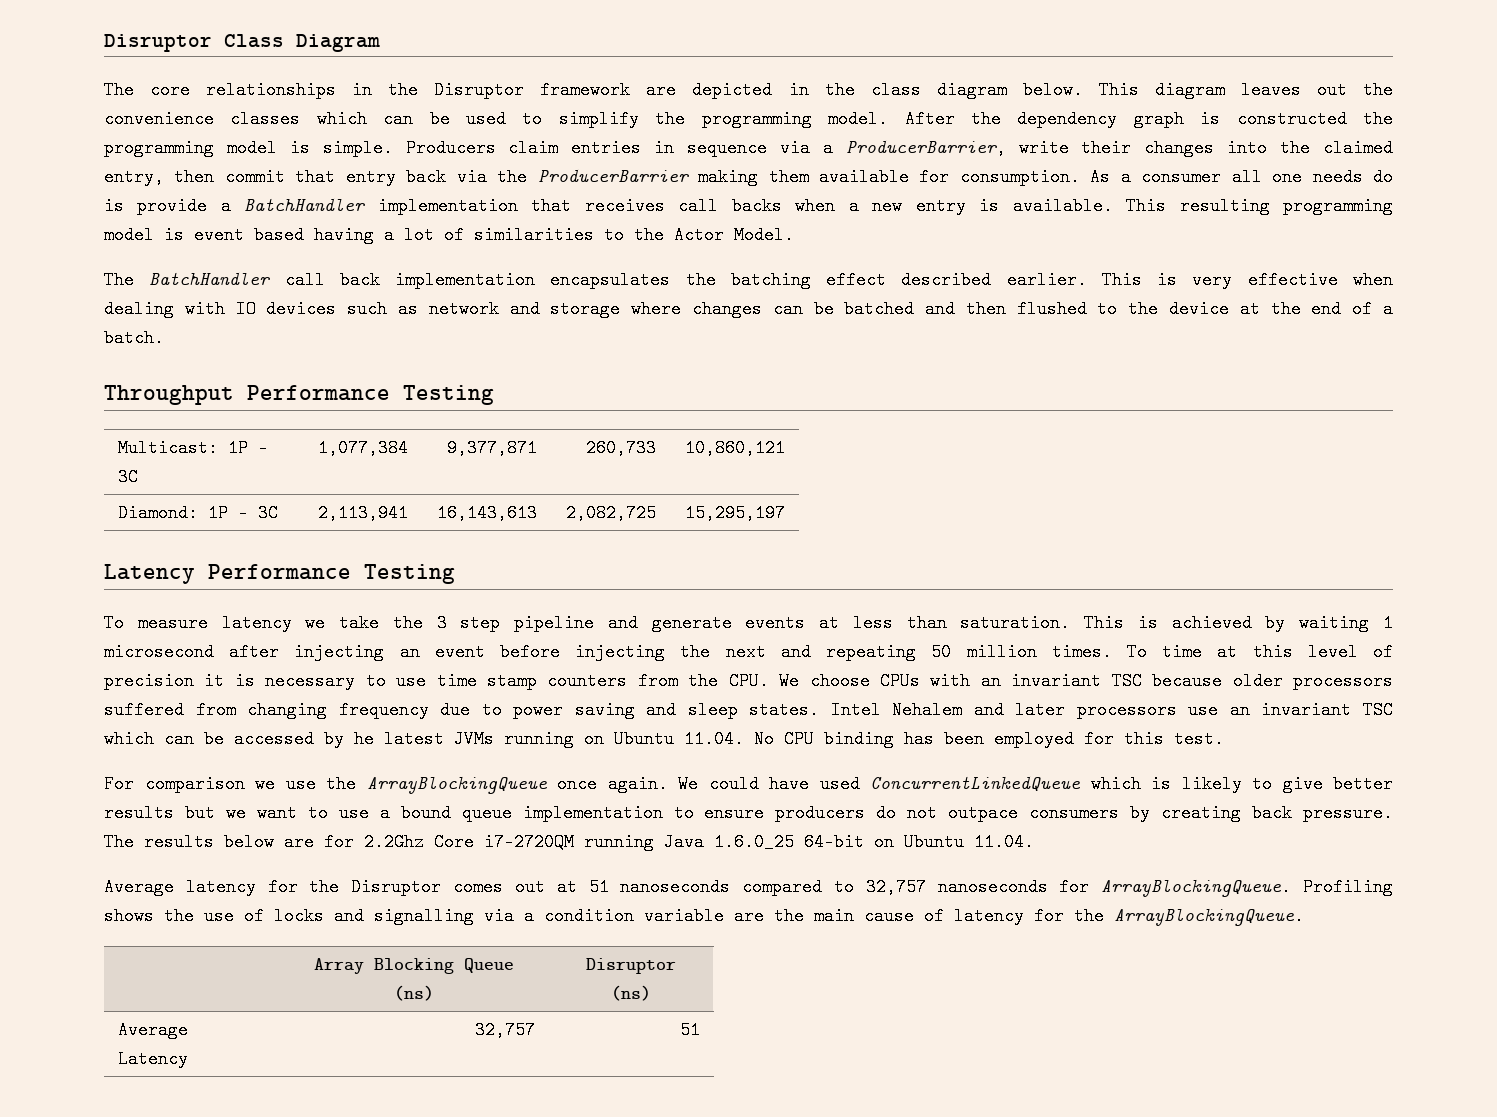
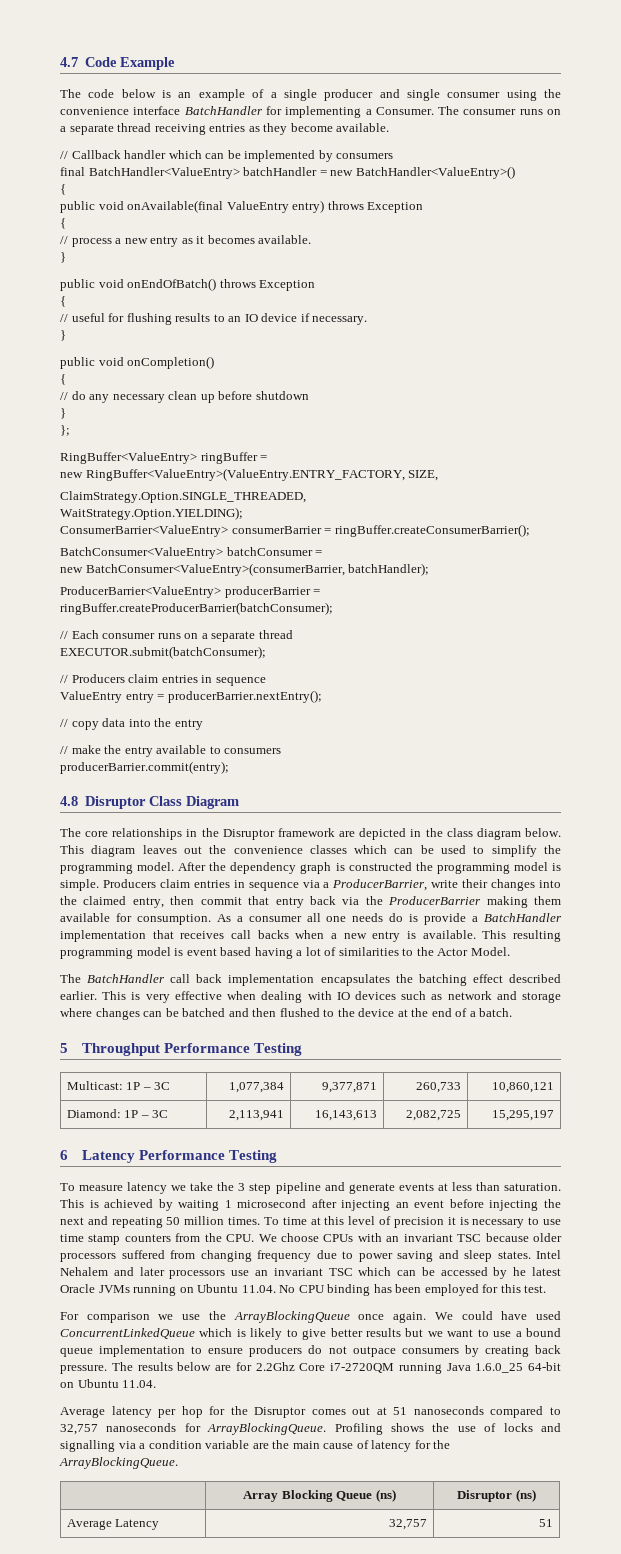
(104, 43) none -> [60,57,175,70] [60,89,561,101] [60,106,562,118] [60,123,390,135] [60,150,394,162] [60,166,515,179] [60,184,66,195] [60,200,424,213] [60,218,66,229] [60,235,312,247] [60,252,66,263] [60,278,316,291] [60,296,66,307] [60,313,368,325] [60,330,66,341] [60,356,215,369] [60,374,66,385] [60,391,309,403] [60,408,66,419] [60,425,70,436] [60,452,268,464] [60,468,439,481] [60,491,306,503] [60,507,243,520] [60,524,530,537] [60,547,323,559] [60,563,430,576] [60,586,321,598] [60,602,333,615] [60,630,293,642] [60,646,266,659] [60,674,266,686] [60,690,322,703] [60,718,203,730] [60,745,282,757] [60,761,229,774] [60,796,78,806] 4.7 Code Example // The code below is an example of a single producer and single consumer using the convenience interface BatchHandler for implementing a Consumer. The consumer runs on a separate thread receiving entries as they become available. // // Callback handler which can be implemented by consumers // final BatchHandler<ValueEntry> batchHandler = new BatchHandler<ValueEntry>() // { // public void onAvailable(final ValueEntry entry) throws Exception // { // // process a new entry as it becomes available. // } // public void onEndOfBatch() throws Exception // { // // useful for flushing results to an IO device if necessary. // } // public void onCompletion() // { // // do any necessary clean up before shutdown // } // }; // RingBuffer<ValueEntry> ringBuffer = // new RingBuffer<ValueEntry>(ValueEntry.ENTRY_FACTORY, SIZE, // ClaimStrategy.Option.SINGLE_THREADED, // WaitStrategy.Option.YIELDING); // ConsumerBarrier<ValueEntry> consumerBarrier = ringBuffer.createConsumerBarrier(); // BatchConsumer<ValueEntry> batchConsumer = // new BatchConsumer<ValueEntry>(consumerBarrier, batchHandler); // ProducerBarrier<ValueEntry> producerBarrier = ringBuffer.createProducerBarrier(batchConsumer); // // Each consumer runs on a separate thread // EXECUTOR.submit(batchConsumer); // // Producers claim entries in sequence // ValueEntry entry = producerBarrier.nextEntry(); // // copy data into the entry // // make the entry available to consumers // producerBarrier.commit(entry); // 4.8
(164, 338) none -> [60,1043,68,1053] 5
(786, 513) none -> [60,1150,68,1160] 6
(444, 739) none -> [60,1284,95,1293] Oracle
(256, 887) none -> [158,1406,203,1418] per hop

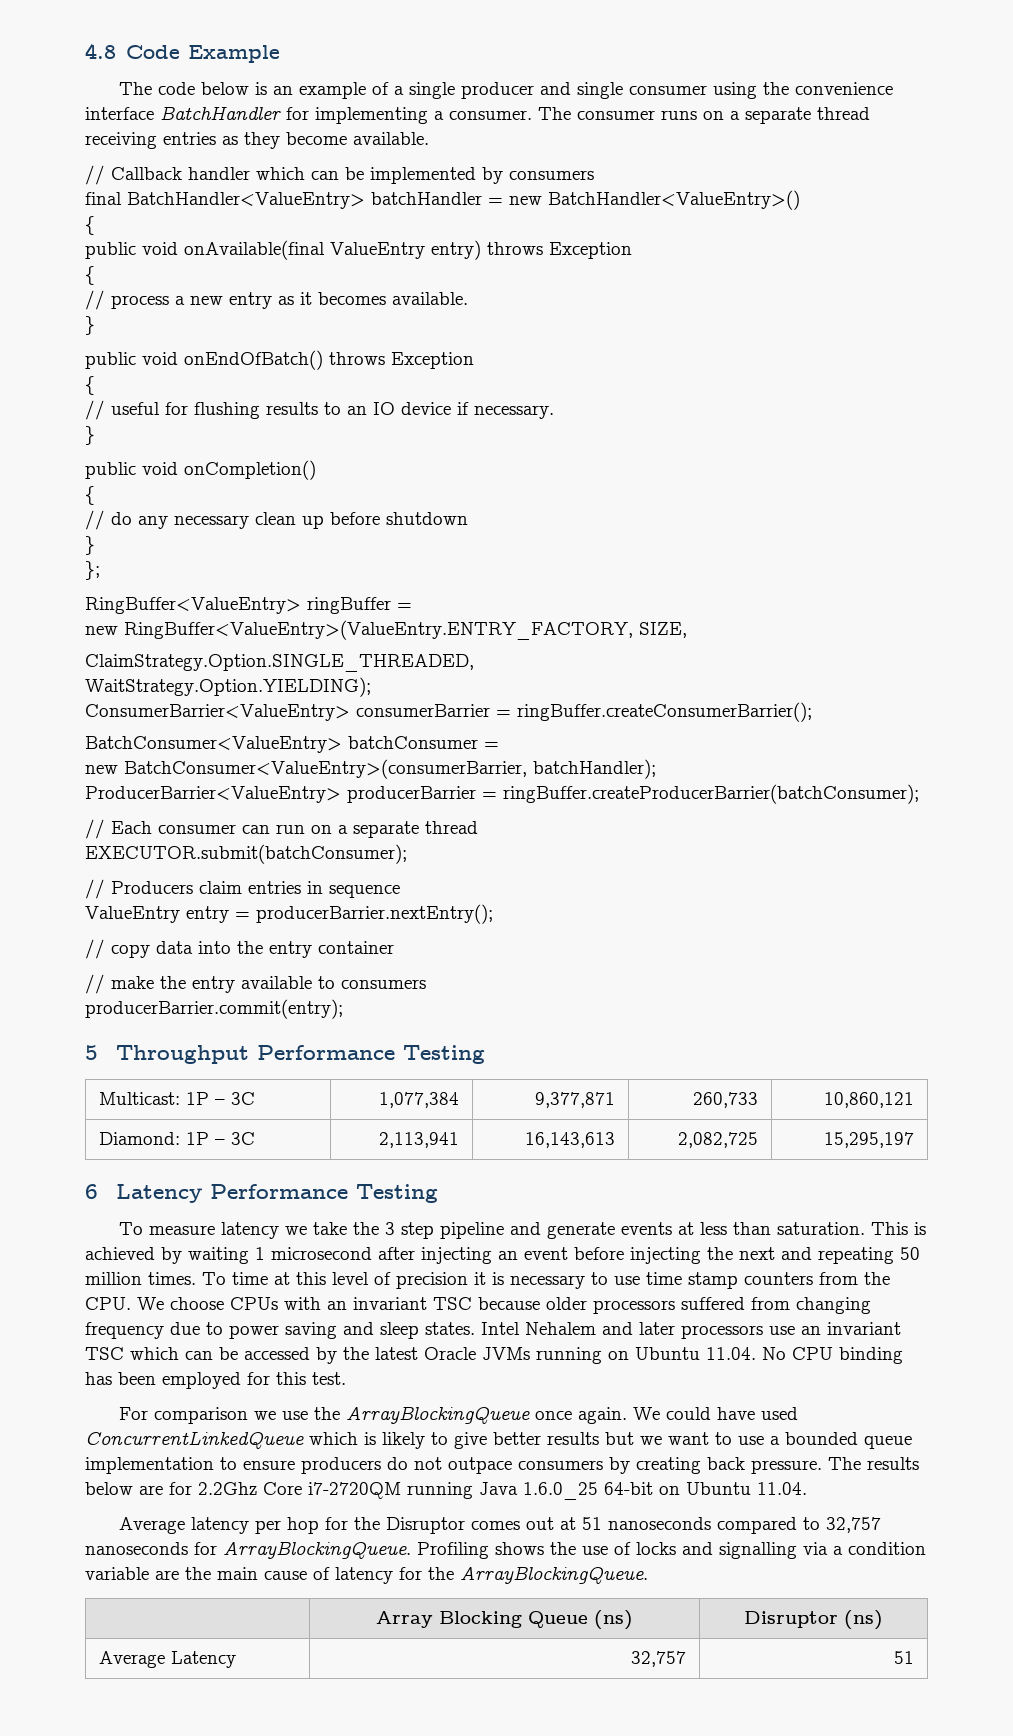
[60,57,78,67] 4.7 -> [85,43,116,59] 4.8
[375,107,434,115] Consumer. -> [449,110,532,120] consumer.
[157,633,181,639] runs -> [242,824,305,834] can run
(203, 724) none -> [318,941,394,954] container
[60,796,239,809] [60,828,561,840] [60,845,562,857] [60,862,561,874] [60,879,561,891] [60,896,561,908] [60,913,562,925] [60,930,562,942] [60,947,510,959] [60,974,561,986] [60,991,562,1003] [60,1008,513,1020] // 4.8 Disruptor Class Diagram // The core relationships in the Disruptor framework are depicted in the class diagram below. This diagram leaves out the convenience classes which can be used to simplify the programming model. After the dependency graph is constructed the programming model is simple. Producers claim entries in sequence via a ProducerBarrier, write their changes into the claimed entry, then commit that entry back via the ProducerBarrier making them available for consumption. As a consumer all one needs do is provide a BatchHandler implementation that receives call backs when a new entry is available. This resulting programming model is event based having a lot of similarities to the Actor Model. // The BatchHandler call back implementation encapsulates the batching effect described earlier. This is very effective when dealing with IO devices such as network and storage where changes can be batched and then flushed to the device at the end of a batch. -> (343, 1009) none
[513,1267,527,1276] he -> [343,1347,369,1360] the
[526,1328,562,1337] bound -> [785,1432,858,1445] bounded

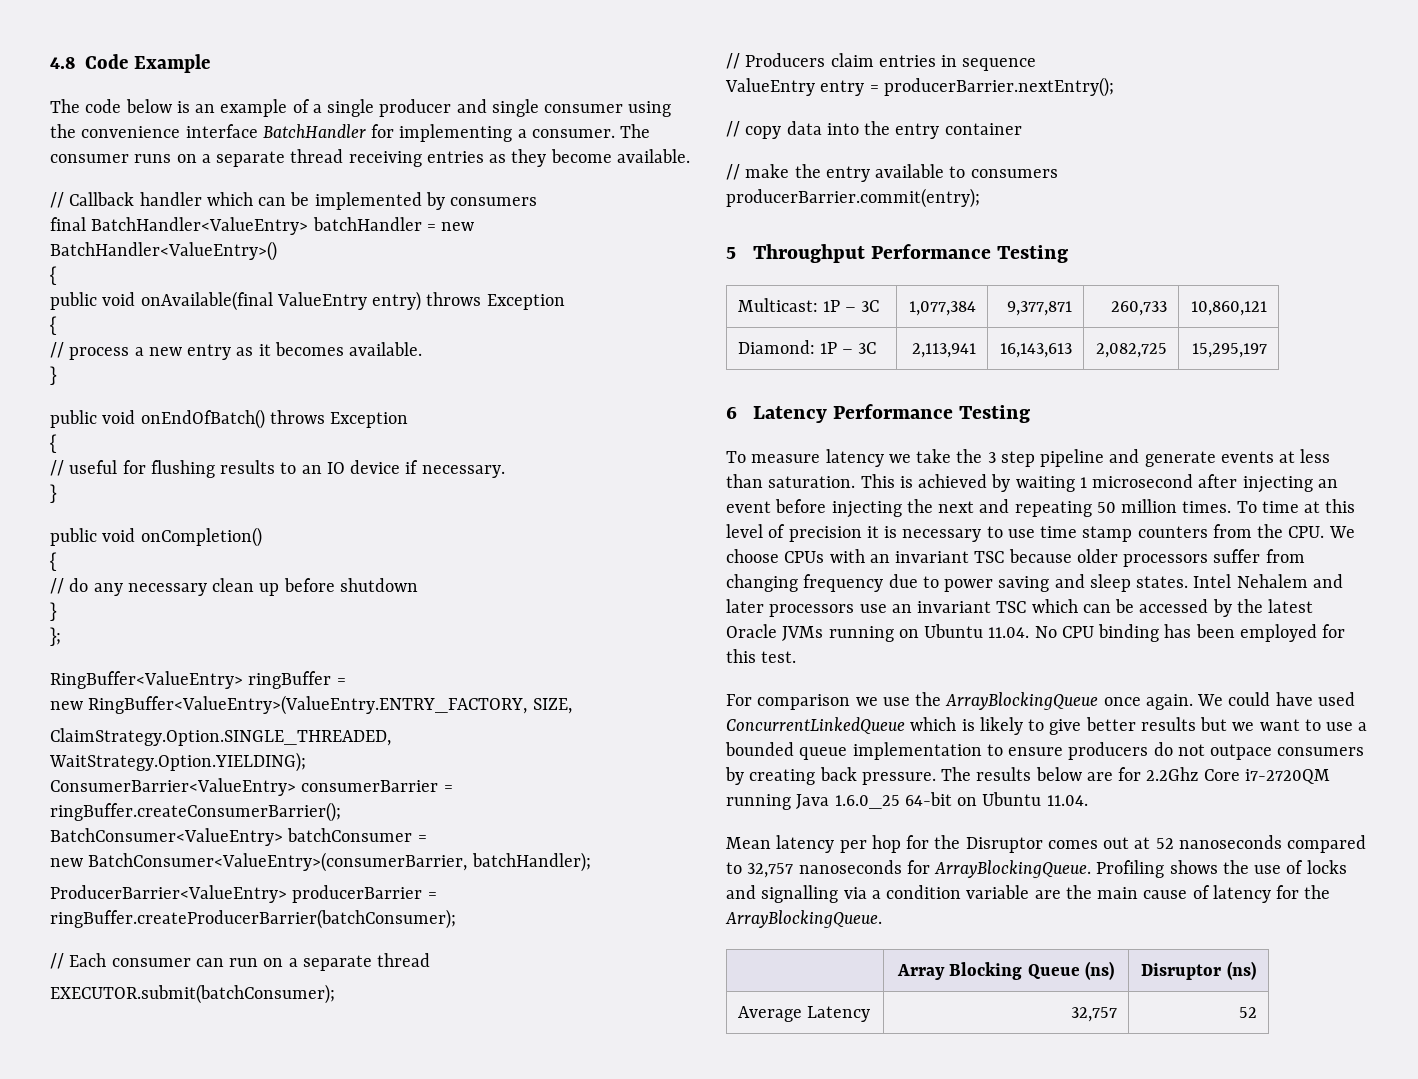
[681,1297,745,1310] suffered -> [1213,549,1261,563] suffer
[118,1517,185,1534] Average -> [726,837,771,849] Mean
[581,1517,602,1530] 51 -> [1155,838,1174,849] 52
[894,1651,915,1664] 51 -> [1239,1007,1258,1018] 52

